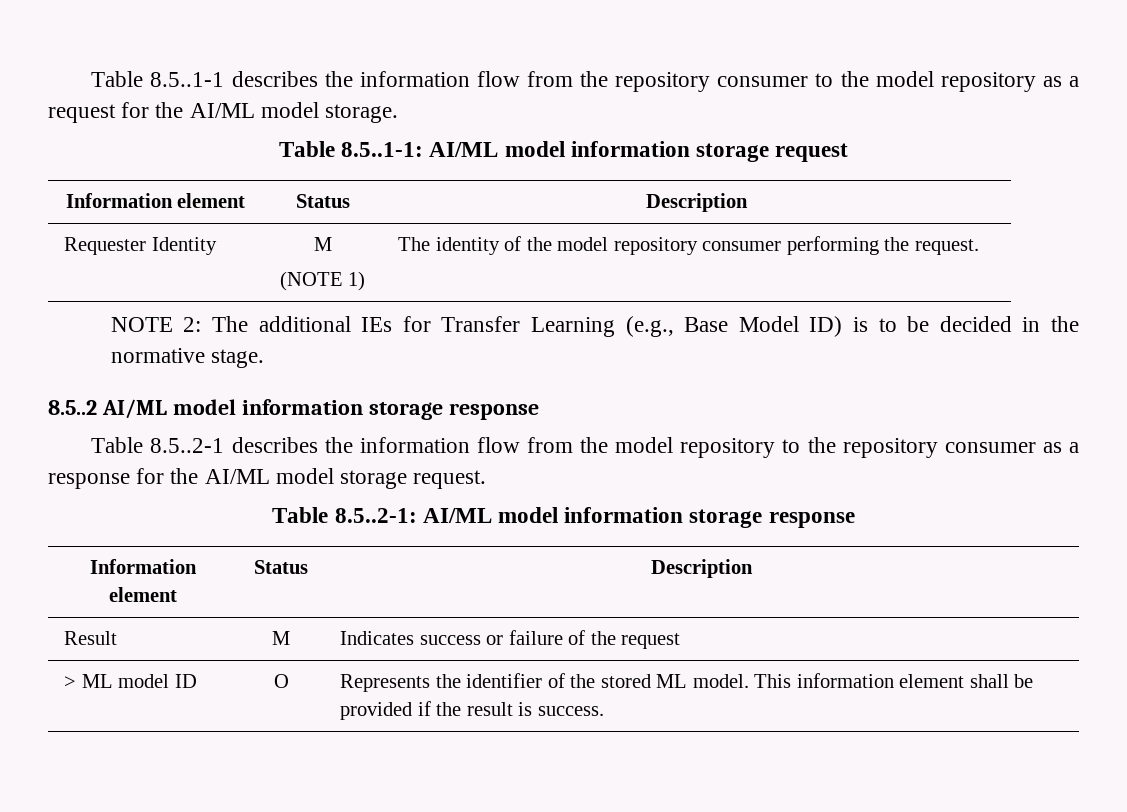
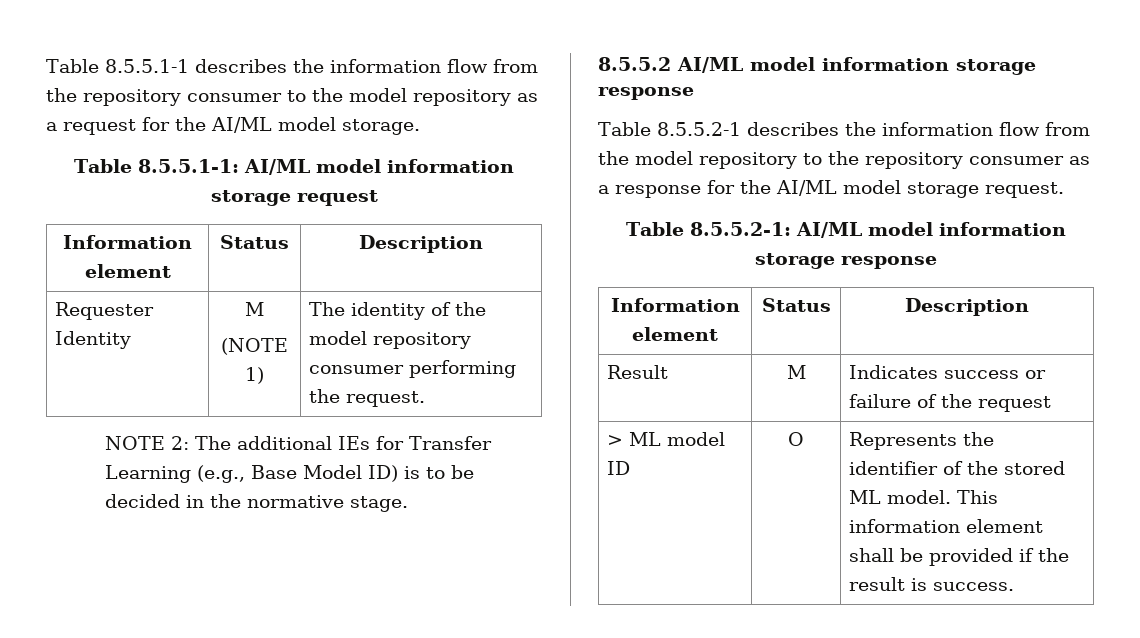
[91,71,225,87] Table 8.5..1-1 -> [46,59,189,73] Table 8.5.5.1-1
[341,142,424,157] 8.5..1-1: -> [137,159,239,173] 8.5.5.1-1:
[48,400,97,415] 8.5..2 -> [598,57,671,71] 8.5.5.2
[150,438,225,453] 8.5..2-1 -> [656,122,741,136] 8.5.5.2-1
[334,508,417,523] 8.5..2-1: -> [689,222,791,236] 8.5.5.2-1:

